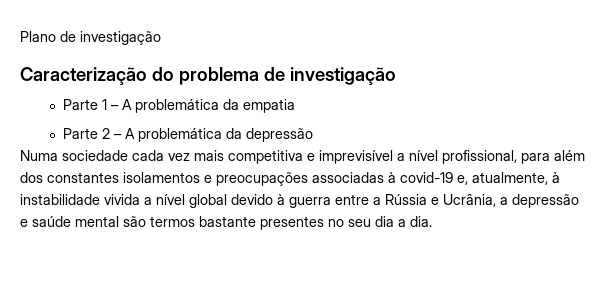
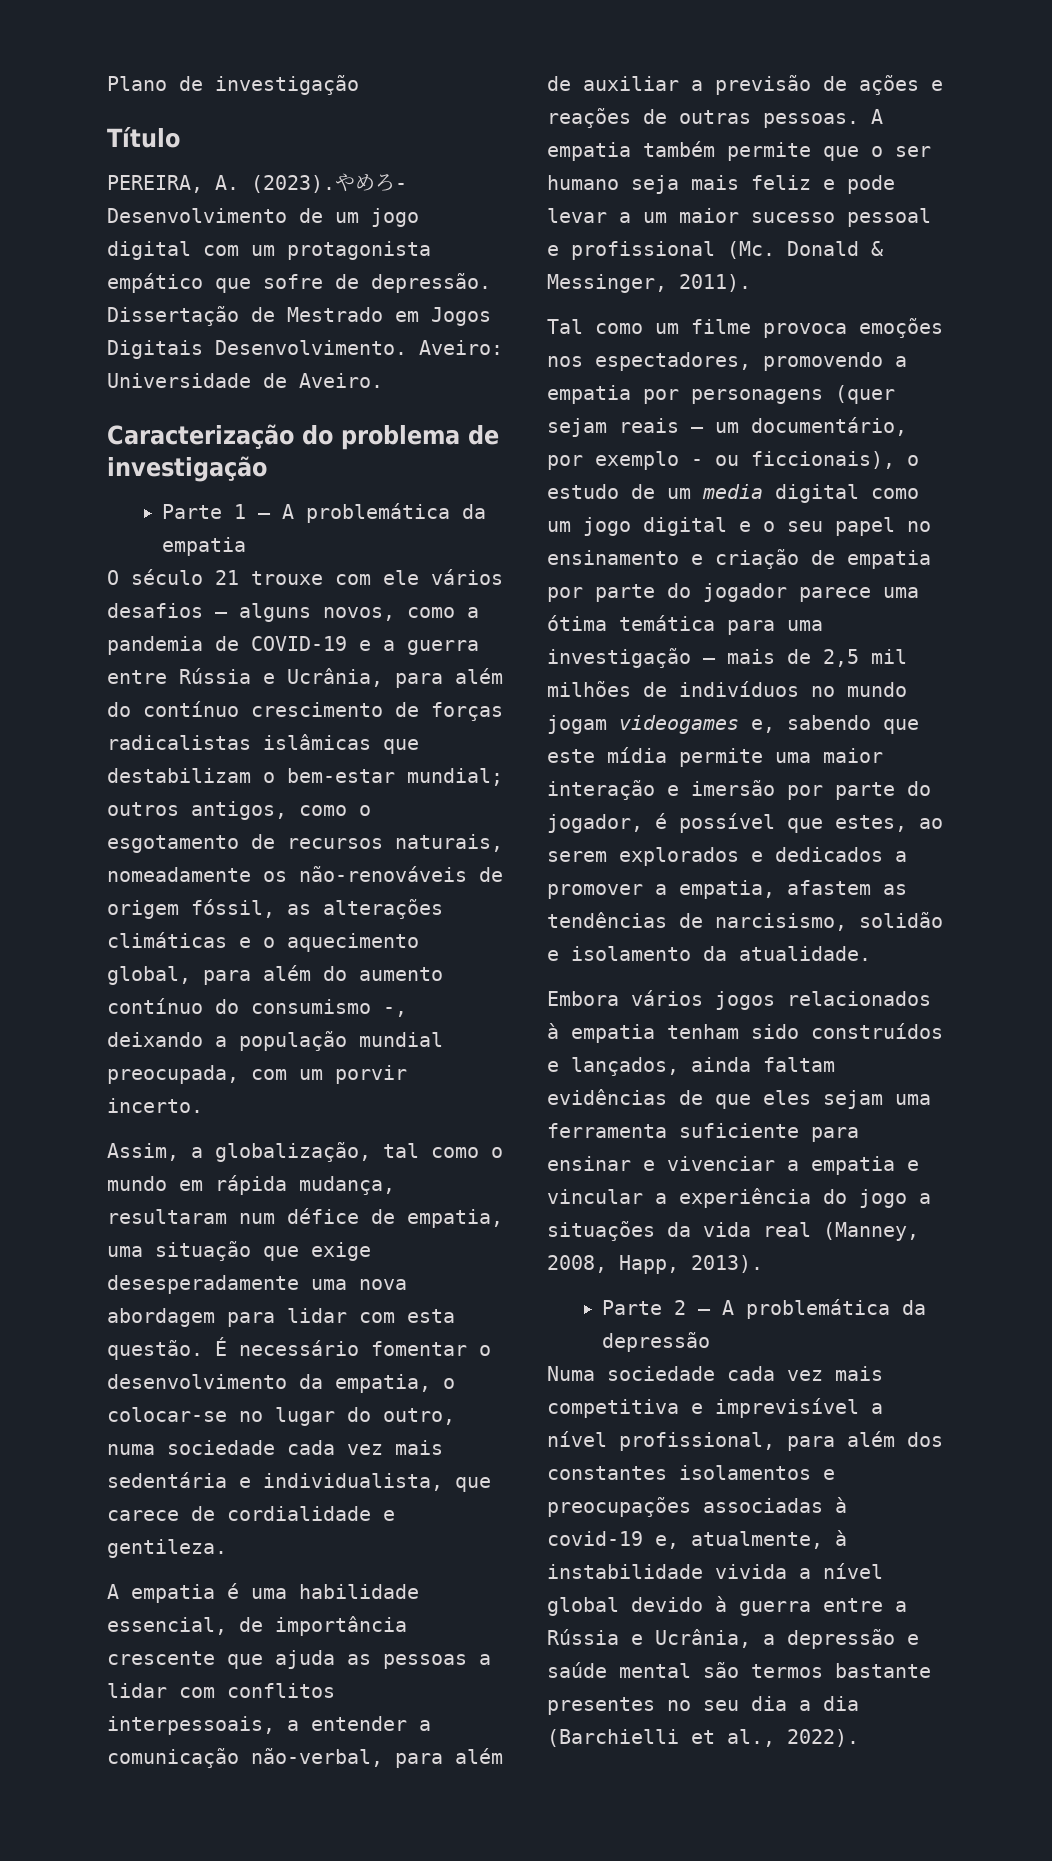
(161, 38) none -> [107,127,180,148] [107,173,407,193] [107,208,419,227] [107,241,431,260] [107,273,491,293] [107,306,491,326] [107,340,503,359] [107,373,383,388] // Título // PEREIRA, A. (2023).やめろ- Desenvolvimento de um jogo digital com um protagonista empático que sofre de depressão. Dissertação de Mestrado em Jogos Digitais Desenvolvimento. Aveiro: Universidade de Aveiro.
(296, 106) none -> [107,569,503,585] [107,603,479,622] [107,636,479,655] [107,668,503,688] [107,701,503,721] [107,734,419,754] [107,768,503,786] [107,801,371,820] [107,834,503,853] [107,866,503,882] [107,899,443,919] [107,932,419,952] [107,965,443,985] [107,998,407,1017] [107,1031,443,1051] [107,1065,407,1084] [107,1098,203,1113] [107,1142,503,1162] [107,1175,395,1195] [107,1208,503,1228] [107,1241,371,1261] [107,1275,407,1294] [107,1308,455,1327] [107,1337,491,1360] [107,1374,455,1393] [107,1407,455,1426] [107,1440,443,1455] [107,1472,491,1492] [107,1506,395,1521] [107,1539,227,1558] [107,1583,419,1603] [107,1616,407,1636] [107,1650,491,1669] [107,1683,335,1698] [107,1716,431,1735] [107,1748,503,1768] [547,75,943,95] [547,108,883,128] [547,141,931,161] [547,175,895,194] [547,208,931,227] [547,241,883,260] [547,274,751,293] [547,318,943,338] [547,352,907,371] [547,385,895,404] [547,417,907,437] [547,451,919,470] [547,484,919,503] [547,517,931,536] [547,549,931,569] [547,583,919,602] [547,615,823,635] [547,648,907,668] [547,681,907,697] [547,715,919,734] [547,747,883,767] [547,780,931,800] [547,813,943,833] [547,847,907,866] [547,880,907,899] [547,912,943,931] [547,946,871,961] [547,990,931,1010] [547,1023,943,1043] [547,1057,835,1076] [547,1089,931,1109] [547,1123,859,1142] [547,1156,919,1175] [547,1188,931,1208] [547,1221,919,1241] [547,1255,763,1274] // O século 21 trouxe com ele vários desafios – alguns novos, como a pandemia de COVID-19 e a guerra entre Rússia e Ucrânia, para além do contínuo crescimento de forças radicalistas islâmicas que destabilizam o bem-estar mundial; outros antigos, como o esgotamento de recursos naturais, nomeadamente os não-renováveis de origem fóssil, as alterações climáticas e o aquecimento global, para além do aumento contínuo do consumismo -, deixando a população mundial preocupada, com um porvir incerto. // Assim, a globalização, tal como o mundo em rápida mudança, resultaram num défice de empatia, uma situação que exige desesperadamente uma nova abordagem para lidar com esta questão. É necessário fomentar o desenvolvimento da empatia, o colocar-se no lugar do outro, numa sociedade cada vez mais sedentária e individualista, que carece de cordialidade e gentileza. // A empatia é uma habilidade essencial, de importância crescente que ajuda as pessoas a lidar com conflitos interpessoais, a entender a comunicação não-verbal, para além de auxiliar a previsão de ações e reações de outras pessoas. A empatia também permite que o ser humano seja mais feliz e pode levar a um maior sucesso pessoal e profissional (Mc. Donald & Messinger, 2011). // Tal como um filme provoca emoções nos espectadores, promovendo a empatia por personagens (quer sejam reais – um documentário, por exemplo - ou ficcionais), o estudo de um media digital como um jogo digital e o seu papel no ensinamento e criação de empatia por parte do jogador parece uma ótima temática para uma investigação – mais de 2,5 mil milhões de indivíduos no mundo jogam videogames e, sabendo que este mídia permite uma maior interação e imersão por parte do jogador, é possível que estes, ao serem explorados e dedicados a promover a empatia, afastem as tendências de narcisismo, solidão e isolamento da atualidade. // Embora vários jogos relacionados à empatia tenham sido construídos e lançados, ainda faltam evidências de que eles sejam uma ferramenta suficiente para ensinar e vivenciar a empatia e vincular a experiência do jogo a situações da vida real (Manney, 2008, Happ, 2013).
[410,216,432,227] dia. -> [823,1696,859,1711] [547,1729,859,1747] dia (Barchielli et al., 2022).

